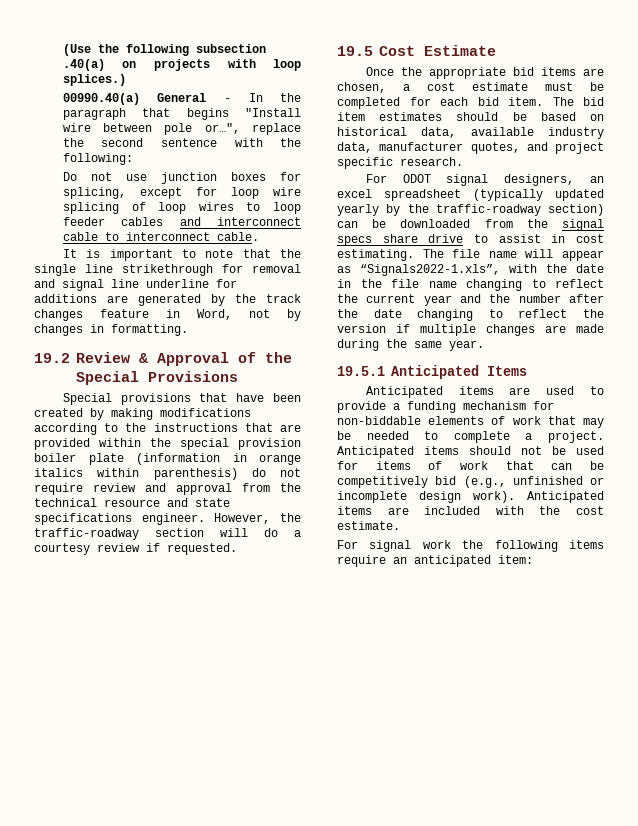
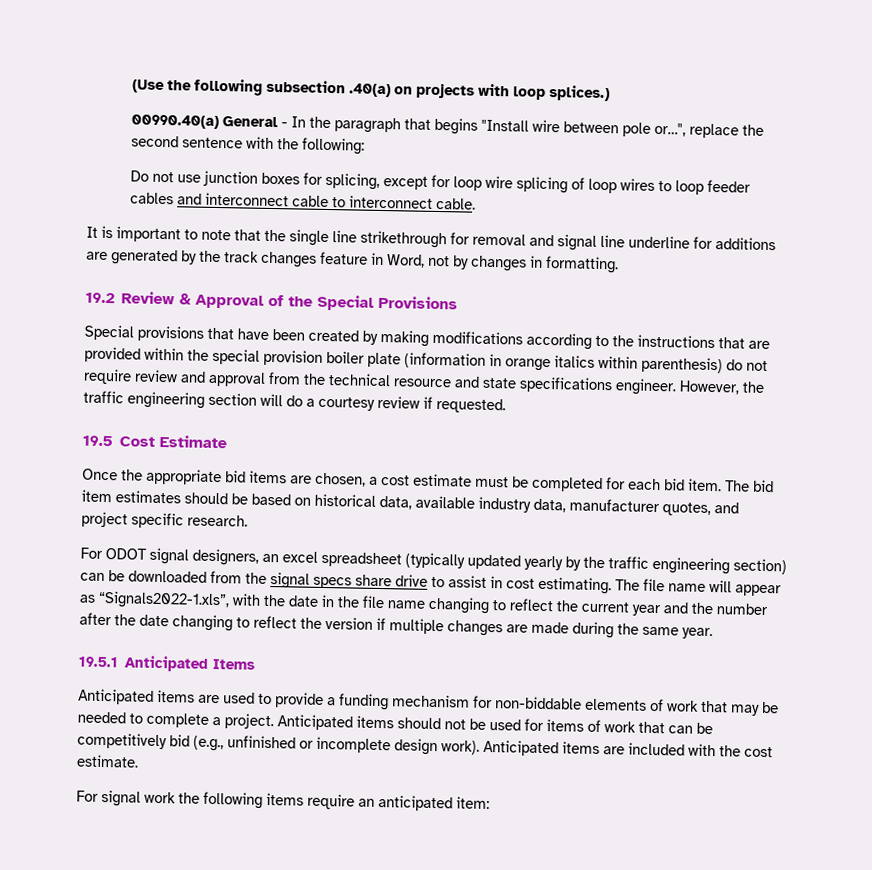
[34,528,139,540] traffic-roadway -> [83,390,205,409] traffic engineering
[435,204,541,216] traffic-roadway -> [608,556,730,575] traffic engineering

